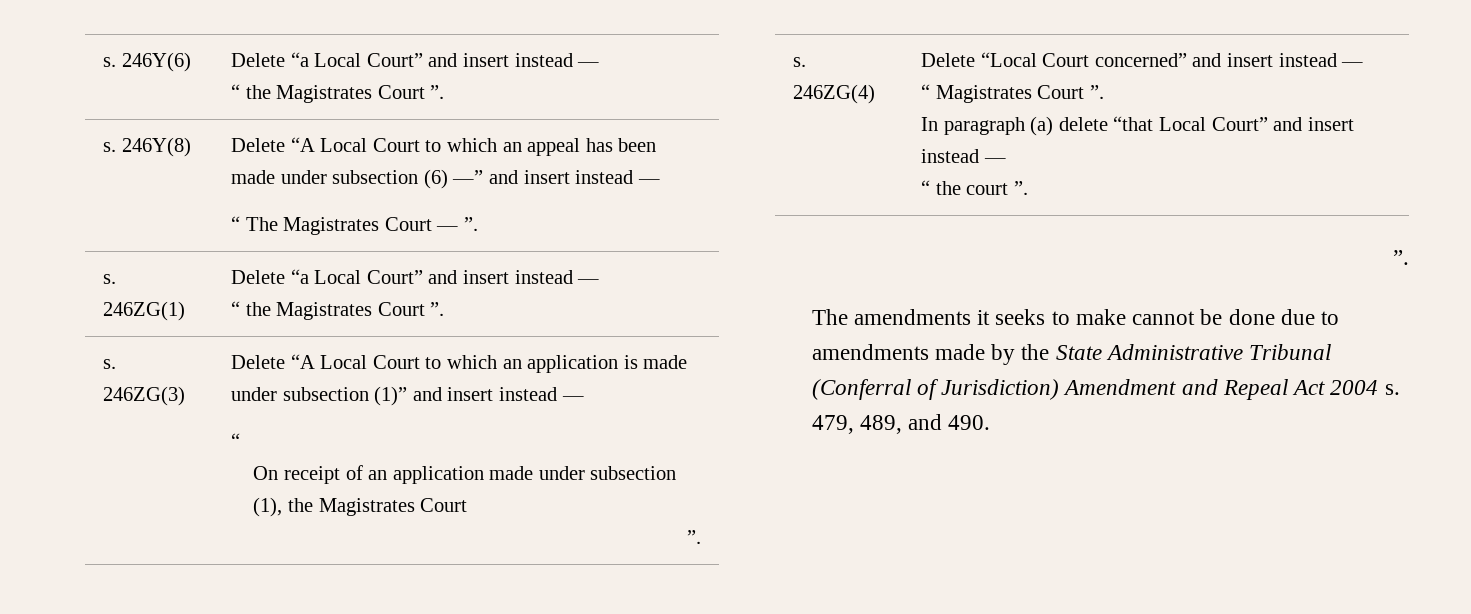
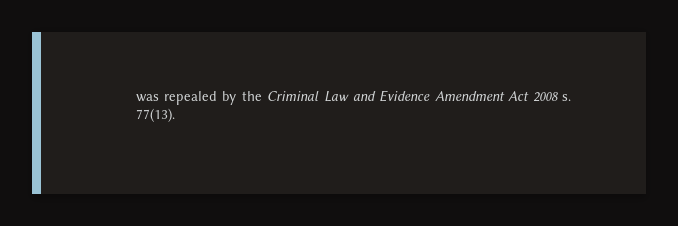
[103,52,191,72] [231,52,600,67] [231,84,445,103] [103,137,191,157] [231,137,657,156] [231,169,660,189] [231,216,479,235] [103,274,117,284] [103,301,186,321] [231,269,600,284] [231,301,445,320] [103,359,117,369] [103,386,186,406] [231,354,688,373] [231,386,584,406] [231,433,241,448] [253,465,677,484] [253,497,468,517] [686,530,701,544] [793,57,807,67] [793,84,876,104] [921,52,1364,67] [921,84,1104,103] [921,116,1354,136] [921,149,1006,163] [921,180,1028,195] [1393,250,1409,265] [811,309,1339,325] [811,344,1332,365] [811,379,1400,400] [811,414,991,434] s. 246Y(6) | Delete “a Local Court” and insert instead — // “ the Magistrates Court ”. // s. 246Y(8) | Delete “A Local Court to which an appeal has been made under subsection (6) —” and insert instead — // “ The Magistrates Court — ”. // s. 246ZG(1) | Delete “a Local Court” and insert instead — // “ the Magistrates Court ”. // s. 246ZG(3) | Delete “A Local Court to which an application is made under subsection (1)” and insert instead — // “ // On receipt of an application made under subsection (1), the Magistrates Court // ”. // s. 246ZG(4) | Delete “Local Court concerned” and insert instead — // “ Magistrates Court ”. // In paragraph (a) delete “that Local Court” and insert instead — // “ the court ”. // ”. // The amendments it seeks to make cannot be done due to amendments made by the State Administrative Tribunal (Conferral of Jurisdiction) Amendment and Repeal Act 2004 s. 479, 489, and 490. -> [135,90,571,105] [135,108,175,122] was repealed by the Criminal Law and Evidence Amendment Act 2008 s. 77(13).

